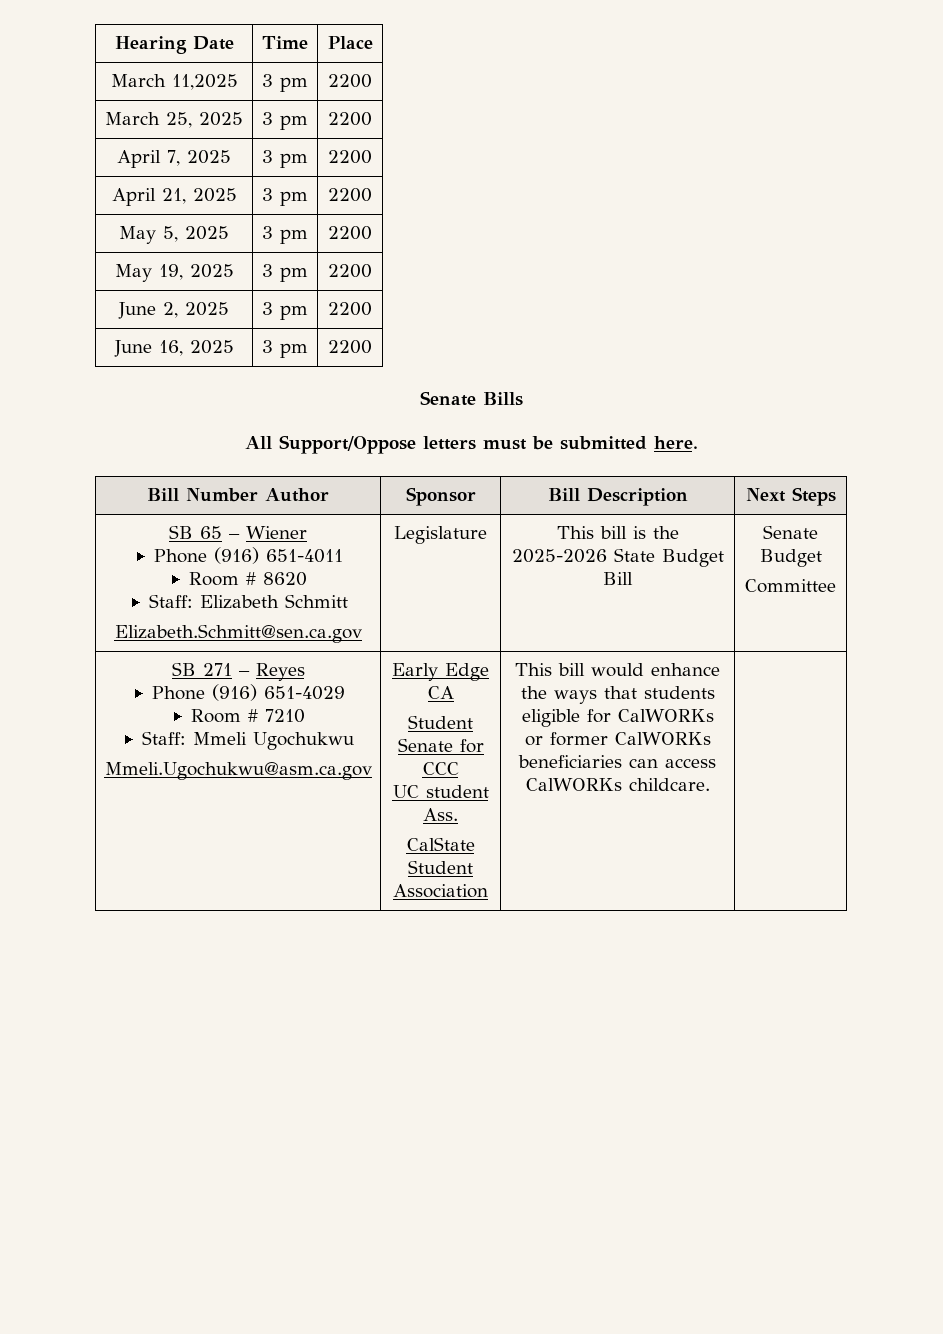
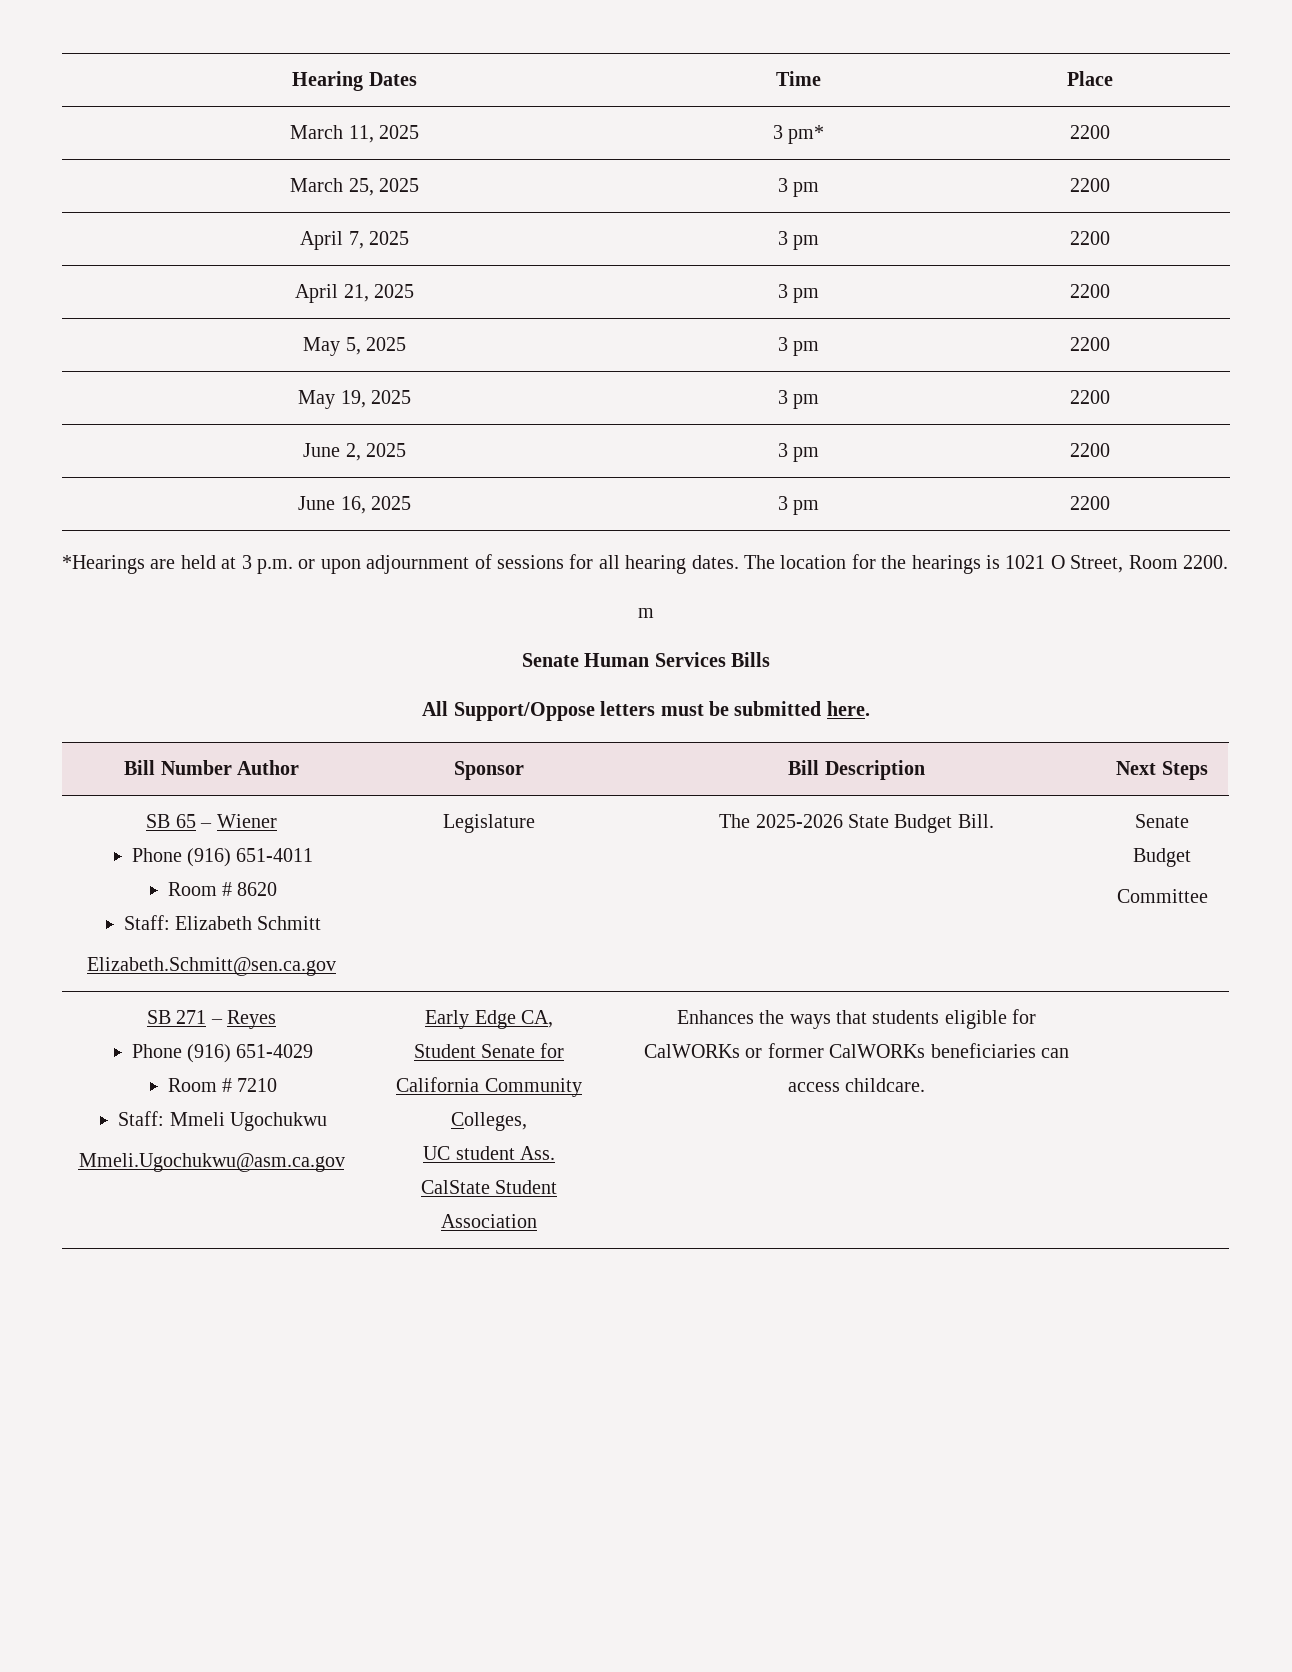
[192,36,234,50] Date -> [368,72,417,86] Dates
[171,74,238,90] [262,74,308,92] 11,2025 | 3 pm -> [348,125,419,143] [772,125,825,144] 11, 2025 | 3 pm*
[419,391,476,406] // Senate -> [62,554,1228,574] [638,608,654,618] [521,652,726,667] // *Hearings are held at 3 p.m. or upon adjournment of sessions for all hearing dates. The location for the hearings is 1021 O Street, Room 2200. // m // Senate Human Services
[556,526,679,539] This bill is the -> [719,814,751,828] The
[603,572,633,585] Bill -> [957,814,994,828] Bill.
[427,686,454,699] CA -> [520,1010,553,1028] CA,
[422,762,459,775] CCC -> [396,1077,582,1097] [451,1112,527,1131] California Community Colleges,
[515,663,720,677] This bill would enhance -> [676,1010,754,1024] Enhances
[525,778,622,791] CalWORKs -> (840, 1087) none

